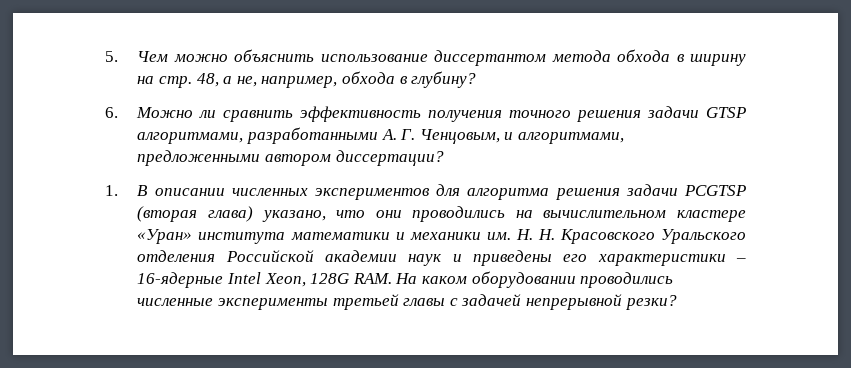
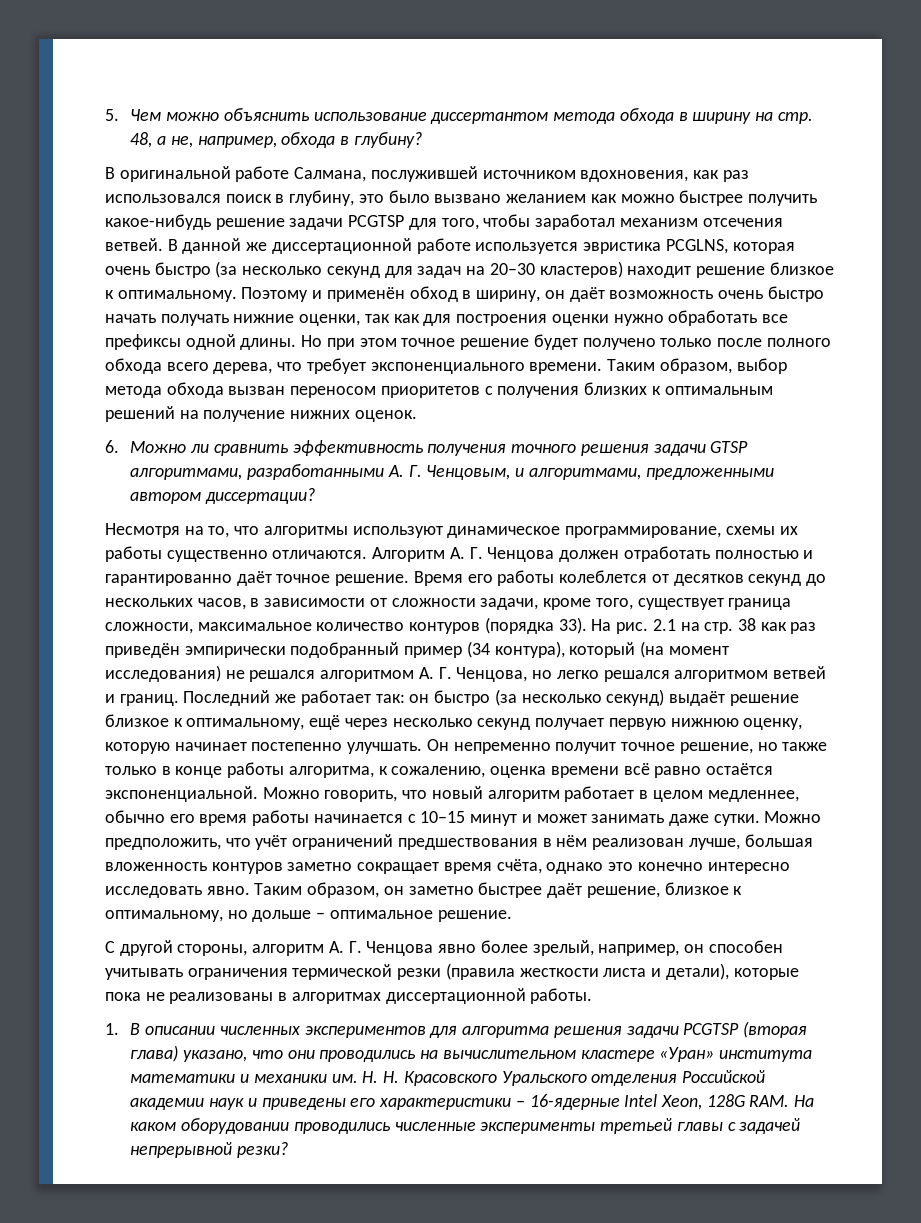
(477, 79) none -> [105,166,749,182] [105,190,817,206] [105,214,783,230] [105,238,795,254] [105,261,834,278] [105,286,824,302] [105,310,788,326] [105,334,831,350] [105,358,787,374] [105,382,773,398] [105,406,417,422] // В оригинальной работе Салмана, послужившей источником вдохновения, как раз использовался поиск в глубину, это было вызвано желанием как можно быстрее получить какое-нибудь решение задачи PCGTSP для того, чтобы заработал механизм отсечения ветвей. В данной же диссертационной работе используется эвристика PCGLNS, которая очень быстро (за несколько секунд для задач на 20–30 кластеров) находит решение близкое к оптимальному. Поэтому и применён обход в ширину, он даёт возможность очень быстро начать получать нижние оценки, так как для построения оценки нужно обработать все префиксы одной длины. Но при этом точное решение будет получено только после полного обхода всего дерева, что требует экспоненциального времени. Таким образом, выбор метода обхода вызван переносом приоритетов с получения близких к оптимальным решений на получение нижних оценок.
(444, 158) none -> [105,523,798,538] [105,546,814,562] [105,570,826,586] [105,598,792,610] [105,617,817,634] [105,641,729,658] [105,665,826,682] [105,689,799,706] [105,714,803,730] [105,739,828,754] [105,762,773,778] [105,786,799,802] [105,810,822,826] [105,834,813,850] [105,859,790,874] [105,882,743,898] [105,910,512,922] [105,940,783,956] [105,963,799,980] [105,988,593,1004] // Несмотря на то, что алгоритмы используют динамическое программирование, схемы их работы существенно отличаются. Алгоритм А. Г. Ченцова должен отработать полностью и гарантированно даёт точное решение. Время его работы колеблется от десятков секунд до нескольких часов, в зависимости от сложности задачи, кроме того, существует граница сложности, максимальное количество контуров (порядка 33). На рис. 2.1 на стр. 38 как раз приведён эмпирически подобранный пример (34 контура), который (на момент исследования) не решался алгоритмом А. Г. Ченцова, но легко решался алгоритмом ветвей и границ. Последний же работает так: он быстро (за несколько секунд) выдаёт решение близкое к оптимальному, ещё через несколько секунд получает первую нижнюю оценку, которую начинает постепенно улучшать. Он непременно получит точное решение, но также только в конце работы алгоритма, к сожалению, оценка времени всё равно остаётся экспоненциальной. Можно говорить, что новый алгоритм работает в целом медленнее, обычно его время работы начинается с 10–15 минут и может занимать даже сутки. Можно предположить, что учёт ограничений предшествования в нём реализован лучше, большая вложенность контуров заметно сокращает время счёта, однако это конечно интересно исследовать явно. Таким образом, он заметно быстрее даёт решение, близкое к оптимальному, но дольше – оптимальное решение. // С другой стороны, алгоритм А. Г. Ченцова явно более зрелый, например, он способен учитывать ограничения термической резки (правила жесткости листа и детали), которые пока не реализованы в алгоритмах диссертационной работы.

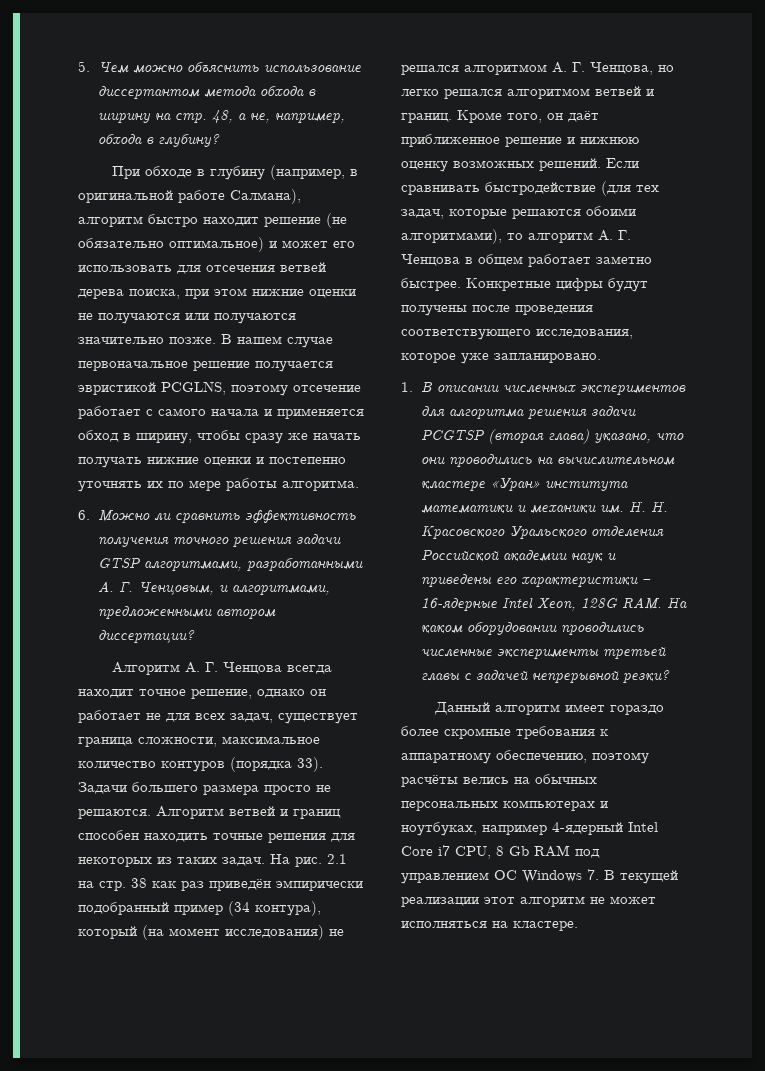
[105,166,749,182] [105,190,817,206] [105,214,783,230] [105,238,795,254] [105,261,834,278] [105,286,824,302] [105,310,788,326] [105,334,831,350] [105,358,787,374] [105,382,773,398] [105,406,417,422] В оригинальной работе Салмана, послужившей источником вдохновения, как раз использовался поиск в глубину, это было вызвано желанием как можно быстрее получить какое-нибудь решение задачи PCGTSP для того, чтобы заработал механизм отсечения ветвей. В данной же диссертационной работе используется эвристика PCGLNS, которая очень быстро (за несколько секунд для задач на 20–30 кластеров) находит решение близкое к оптимальному. Поэтому и применён обход в ширину, он даёт возможность очень быстро начать получать нижние оценки, так как для построения оценки нужно обработать все префиксы одной длины. Но при этом точное решение будет получено только после полного обхода всего дерева, что требует экспоненциального времени. Таким образом, выбор метода обхода вызван переносом приоритетов с получения близких к оптимальным решений на получение нижних оценок. -> [111,165,358,180] [78,189,301,204] [78,213,347,228] [78,237,355,252] [78,262,326,274] [78,288,356,299] [78,313,296,324] [78,334,333,348] [78,361,333,372] [78,381,361,396] [78,406,364,419] [78,430,361,444] [78,457,346,468] [78,478,359,492] При обходе в глубину (например, в оригинальной работе Салмана), алгоритм быстро находит решение (не обязательно оптимальное) и может его использовать для отсечения ветвей дерева поиска, при этом нижние оценки не получаются или получаются значительно позже. В нашем случае первоначальное решение получается эвристикой PCGLNS, поэтому отсечение работает с самого начала и применяется обход в ширину, чтобы сразу же начать получать нижние оценки и постепенно уточнять их по мере работы алгоритма.
[105,523,798,538] [105,546,814,562] [105,570,826,586] [105,598,633,610] Несмотря на то, что алгоритмы используют динамическое программирование, схемы их работы существенно отличаются. Алгоритм А. Г. Ченцова должен отработать полностью и гарантированно даёт точное решение. Время его работы колеблется от десятков секунд до нескольких часов, в зависимости от сложности задачи, кроме того, -> [111,662,332,675] [78,689,326,699] [78,710,273,723] Алгоритм А. Г. Ченцова всегда находит точное решение, однако он работает не для всех задач,
(587, 625) none -> [78,782,331,795] [78,806,341,819] [78,830,355,843] [78,857,265,867] Задачи большего размера просто не решаются. Алгоритм ветвей и границ способен находить точные решения для некоторых из таких задач.
[183,689,799,706] [105,714,803,730] [105,739,828,754] [105,762,773,778] [105,786,799,802] [105,810,822,826] [105,834,813,850] [105,859,790,874] [105,882,743,898] [105,910,512,922] [105,940,783,956] [105,963,799,980] [105,988,593,1004] Последний же работает так: он быстро (за несколько секунд) выдаёт решение близкое к оптимальному, ещё через несколько секунд получает первую нижнюю оценку, которую начинает постепенно улучшать. Он непременно получит точное решение, но также только в конце работы алгоритма, к сожалению, оценка времени всё равно остаётся экспоненциальной. Можно говорить, что новый алгоритм работает в целом медленнее, обычно его время работы начинается с 10–15 минут и может занимать даже сутки. Можно предположить, что учёт ограничений предшествования в нём реализован лучше, большая вложенность контуров заметно сокращает время счёта, однако это конечно интересно исследовать явно. Таким образом, он заметно быстрее даёт решение, близкое к оптимальному, но дольше – оптимальное решение. // С другой стороны, алгоритм А. Г. Ченцова явно более зрелый, например, он способен учитывать ограничения термической резки (правила жесткости листа и детали), которые пока не реализованы в алгоритмах диссертационной работы. -> [457,110,599,123] [401,134,639,147] [401,158,639,172] [401,181,659,196] [401,206,636,219] [401,229,631,244] [401,254,652,267] [401,278,648,292] [401,305,593,316] [401,329,633,340] [401,353,601,364] Кроме того, он даёт приближенное решение и нижнюю оценку возможных решений. Если сравнивать быстродействие (для тех задач, которые решаются обоими алгоритмами), то алгоритм А. Г. Ченцова в общем работает заметно быстрее. Конкретные цифры будут получены после проведения соответствующего исследования, которое уже запланировано.
(289, 1150) none -> [433,702,664,715] [401,726,609,739] [401,750,649,764] [401,774,597,787] [401,800,608,811] [401,822,658,836] [401,845,600,859] [401,869,678,884] [401,896,656,907] [401,921,578,931] // Данный алгоритм имеет гораздо более скромные требования к аппаратному обеспечению, поэтому расчёты велись на обычных персональных компьютерах и ноутбуках, например 4-ядерный Intel Core i7 CPU, 8 Gb RAM под управлением ОС Windows 7. В текущей реализации этот алгоритм не может исполняться на кластере.

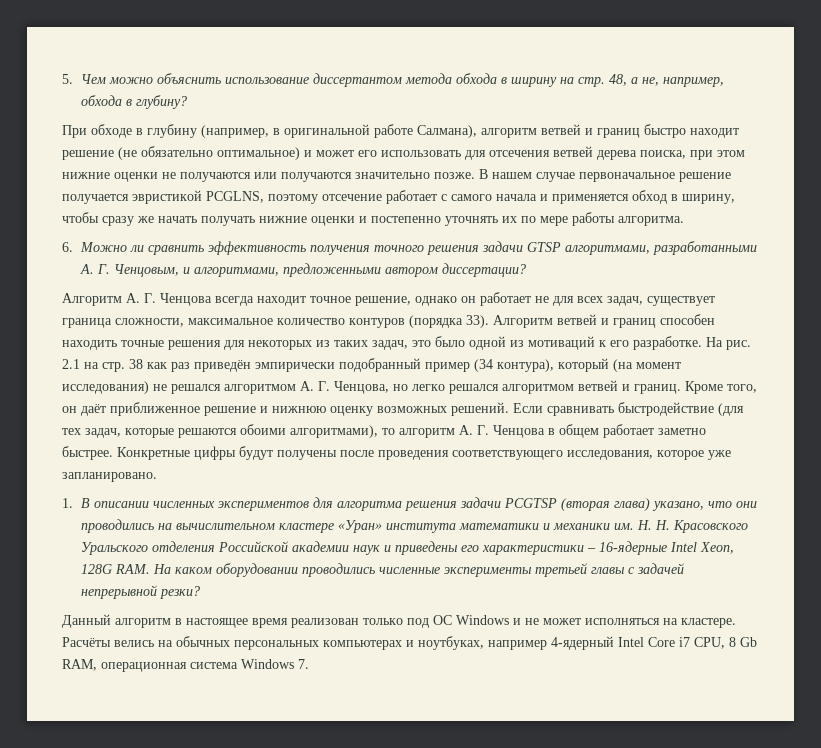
(143, 221) none -> [541,124,640,138] ветвей и границ
[78,782,331,795] [78,809,151,819] Задачи большего размера просто не решаются. -> (489, 321) none
[222,857,265,866] задач. -> [372,336,702,350] задач, это было одной из мотиваций к его разработке.
[564,704,664,715] [401,726,609,739] [401,750,649,764] [401,775,458,787] имеет гораздо более скромные требования к аппаратному обеспечению, поэтому расчёты -> [175,615,736,628] [62,637,111,647] в настоящее время реализован только под ОС Windows и не может исполняться на кластере. Расчёты
[534,845,600,858] [401,869,678,884] [401,896,656,907] [401,921,578,931] RAM под управлением ОС Windows 7. В текущей реализации этот алгоритм не может исполняться на кластере. -> [62,659,309,672] RAM, операционная система Windows 7.

